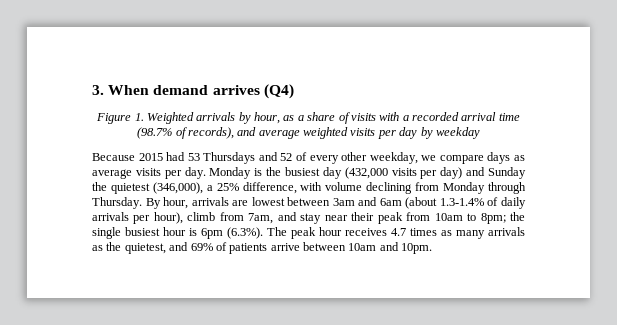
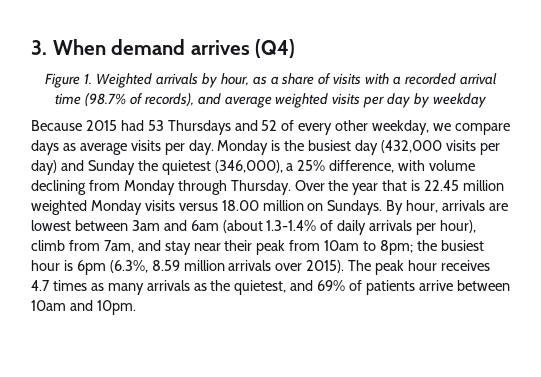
(142, 203) none -> [294,180,505,195] [31,200,383,215] Over the year that is 22.45 million weighted Monday visits versus 18.00 million on Sundays.
[92,227,121,239] single -> (437, 245) none
[227,227,263,239] (6.3%). -> [109,260,345,273] (6.3%, 8.59 million arrivals over 2015).

